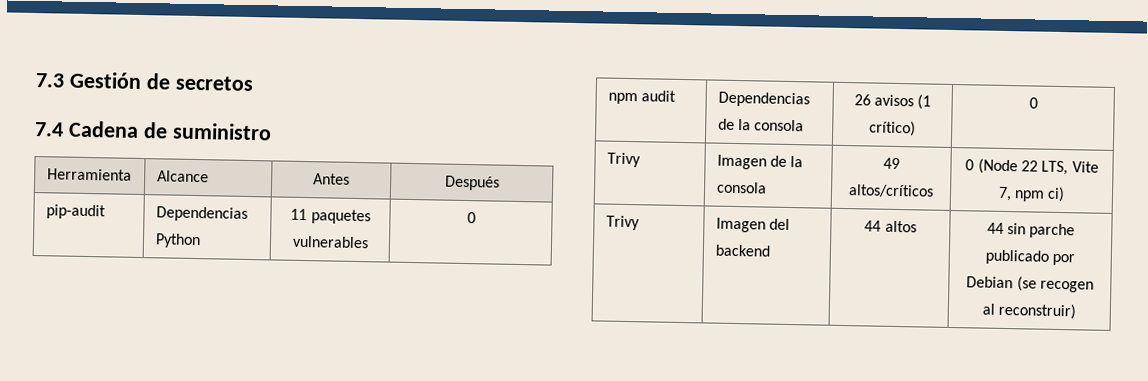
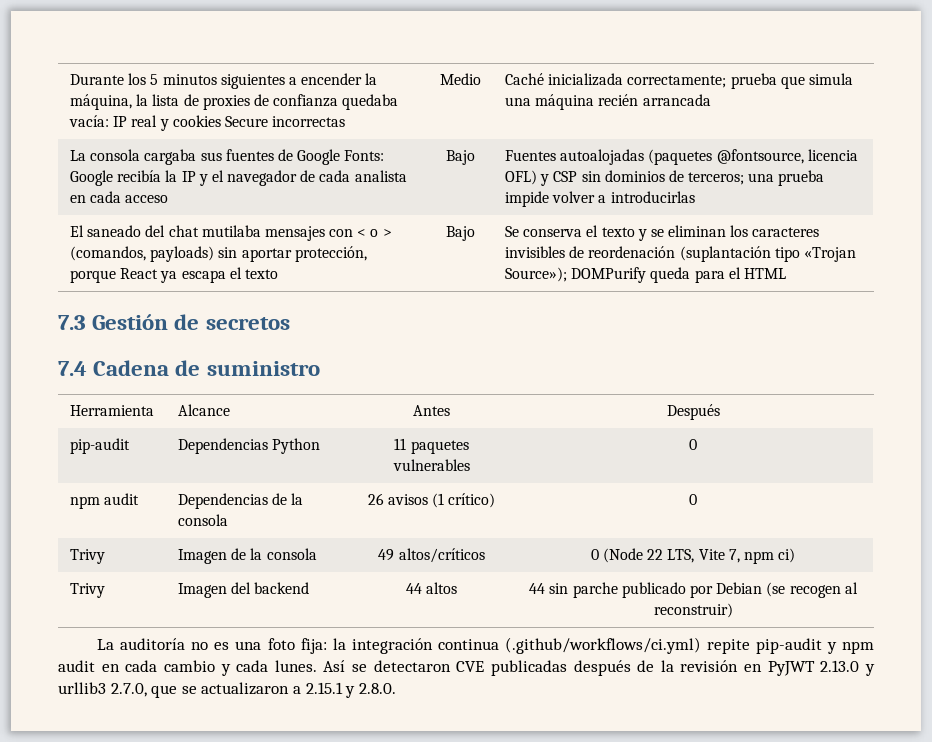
(35, 80) none -> [69,73,378,89] [69,94,399,110] [68,115,346,131] [440,73,481,85] [504,73,853,89] [504,94,711,110] [69,149,385,165] [69,170,407,186] [69,191,169,203] [446,150,475,165] [504,149,858,165] [504,170,825,186] [504,191,695,207] [69,225,392,241] [69,246,367,262] [69,267,278,283] [446,226,475,241] [504,225,820,241] [504,246,856,262] [504,267,786,283] Durante los 5 minutos siguientes a encender la máquina, la lista de proxies de confianza quedaba vacía: IP real y cookies Secure incorrectas | Medio | Caché inicializada correctamente; prueba que simula una máquina recién arrancada // La consola cargaba sus fuentes de Google Fonts: Google recibía la IP y el navegador de cada analista en cada acceso | Bajo | Fuentes autoalojadas (paquetes @fontsource, licencia OFL) y CSP sin dominios de terceros; una prueba impide volver a introducirlas // El saneado del chat mutilaba mensajes con < o > (comandos, payloads) sin aportar protección, porque React ya escapa el texto | Bajo | Se conserva el texto y se eliminan los caracteres invisibles de reordenación (suplantación tipo «Trojan Source»); DOMPurify queda para el HTML //
(1077, 311) none -> [97,637,874,654] [58,660,876,676] [58,682,396,698] // La auditoría no es una foto fija: la integración continua (.github/workflows/ci.yml) repite pip-audit y npm audit en cada cambio y cada lunes. Así se detectaron CVE publicadas después de la revisión en PyJWT 2.13.0 y urllib3 2.7.0, que se actualizaron a 2.15.1 y 2.8.0.

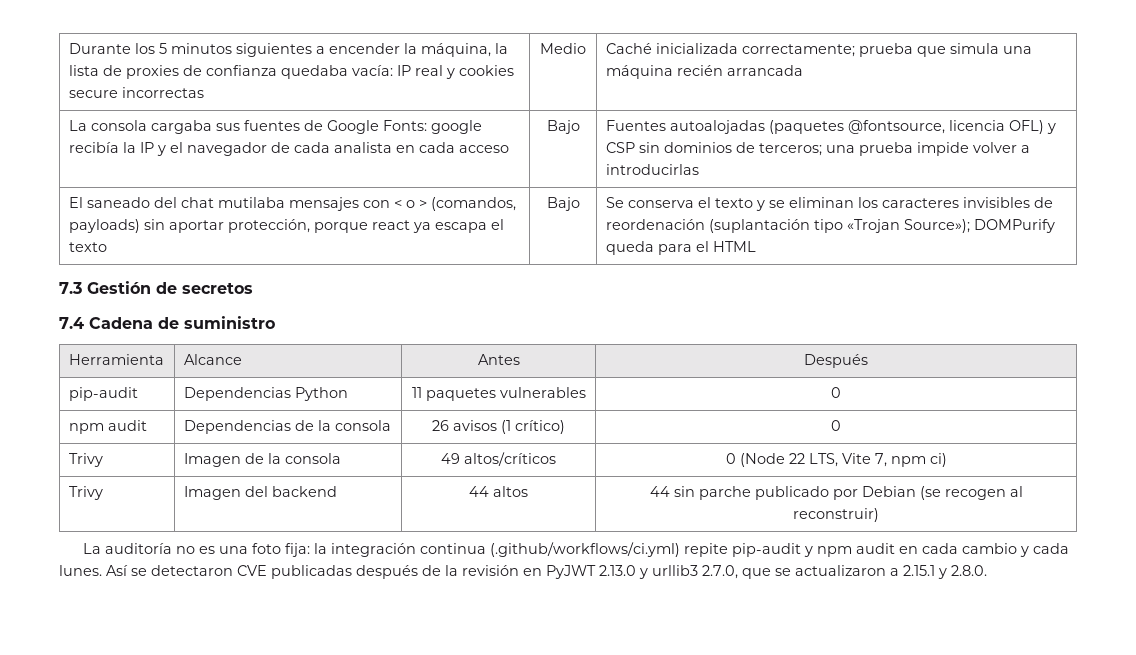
[224,116,268,127] Secure -> [68,90,118,98] secure
[69,170,113,186] Google -> [430,120,482,134] google
[120,268,159,279] React -> [371,220,410,230] react

